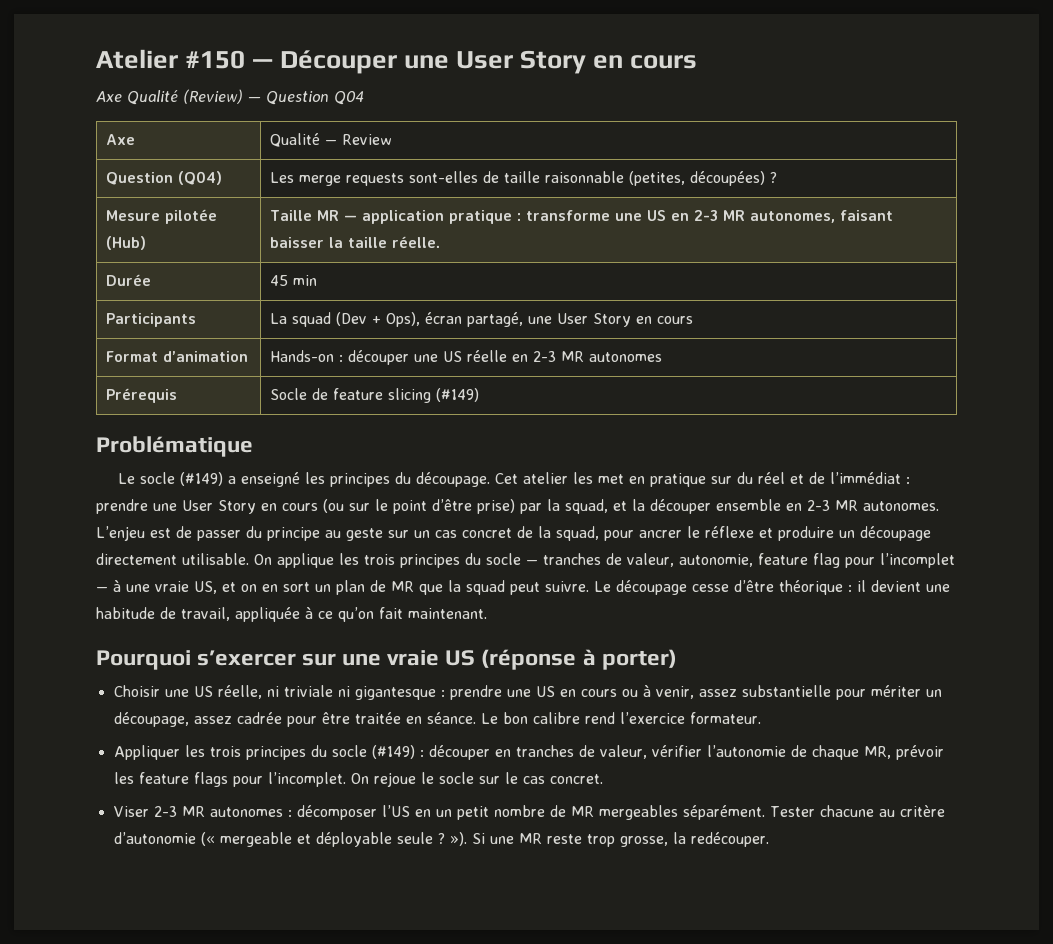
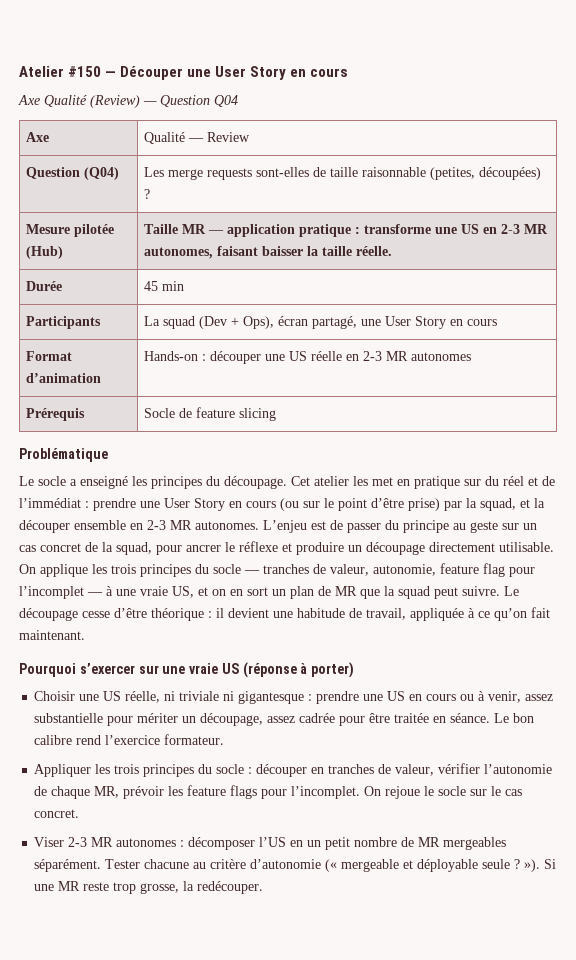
[435,388,479,402] (#149) -> (276, 414) none
[179,472,223,486] (#149) -> (66, 481) none
[371,745,415,759] (#149) -> (245, 769) none

